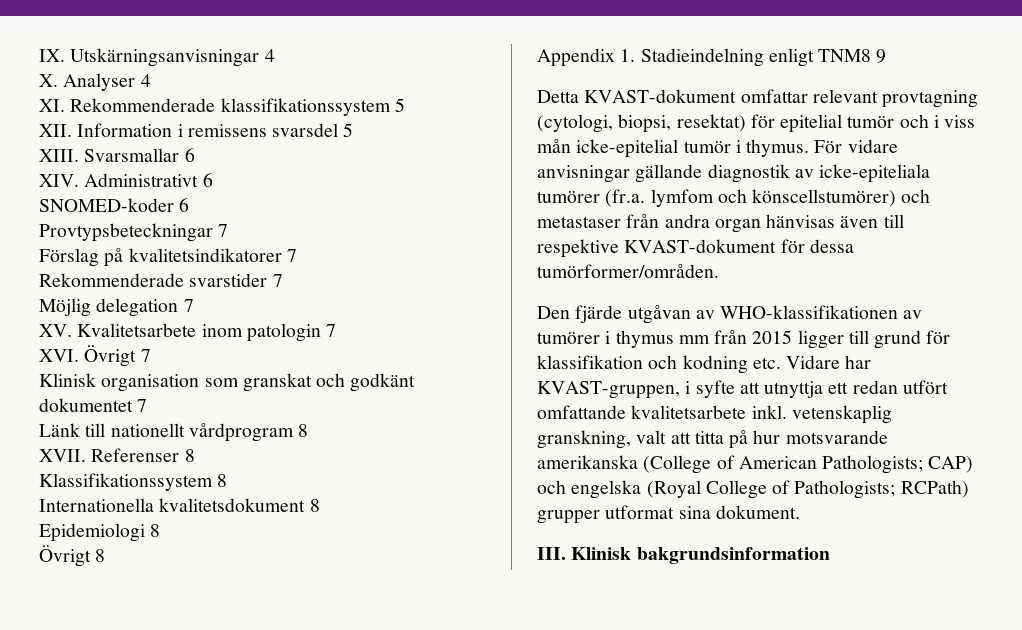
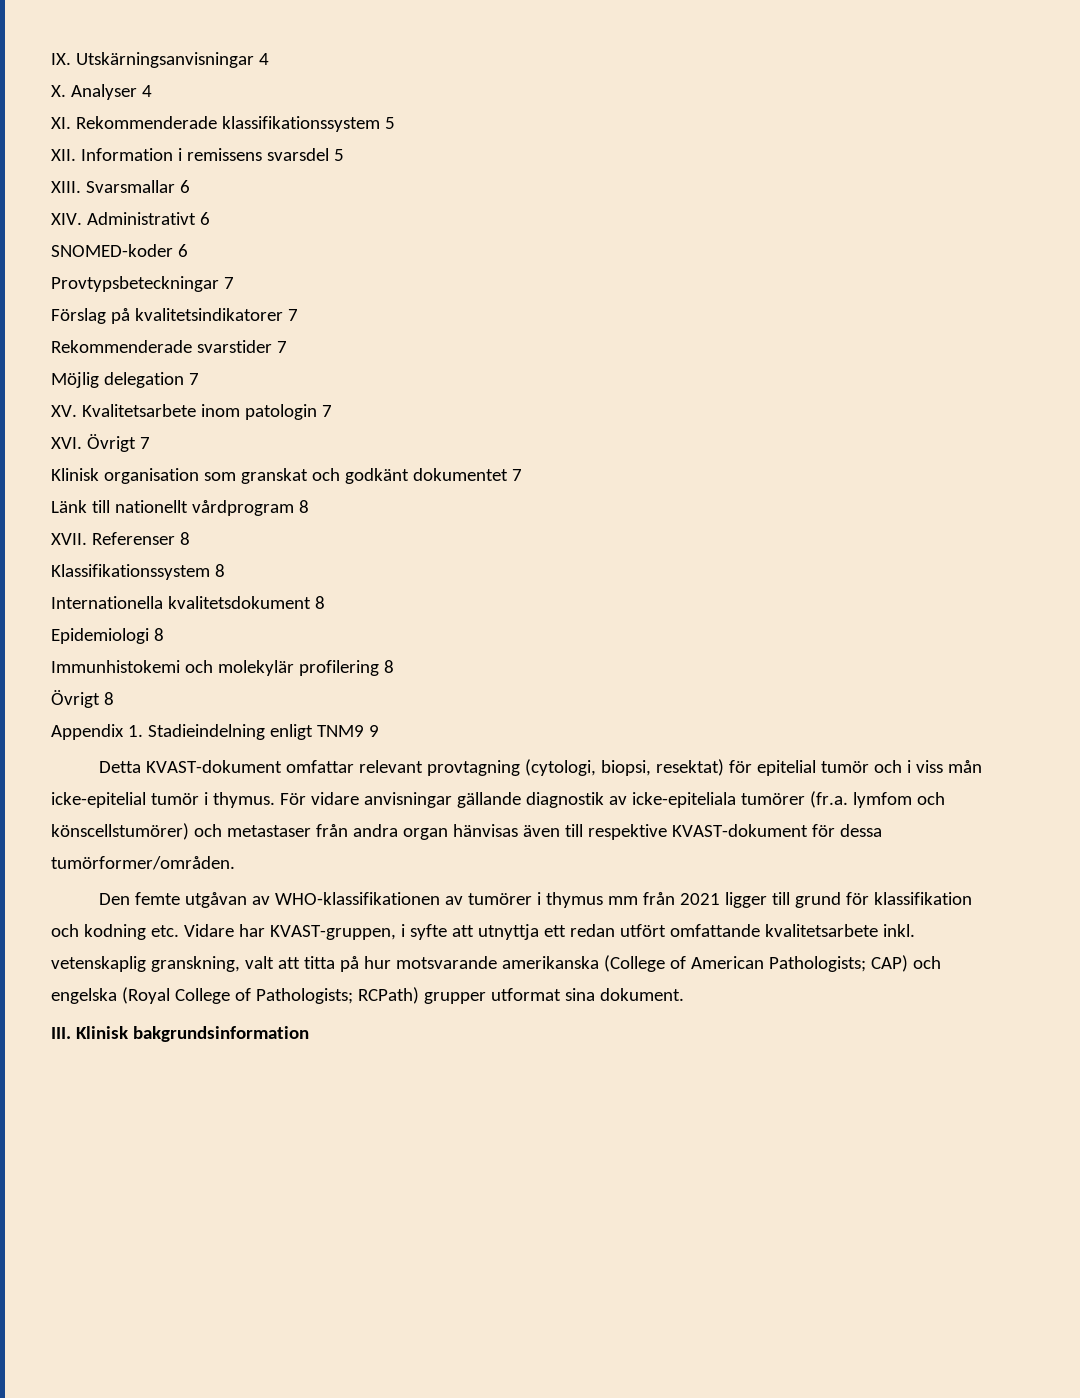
(161, 530) none -> [51,660,394,676] // Immunhistokemi och molekylär profilering 8
[818,49,872,62] TNM8 -> [316,725,364,737] TNM9
[575,305,623,323] fjärde -> [134,892,180,905] femte
[752,330,793,344] 2015 -> [679,893,720,905] 2021

